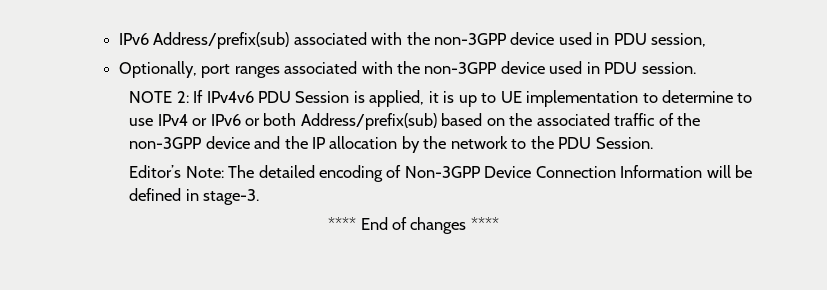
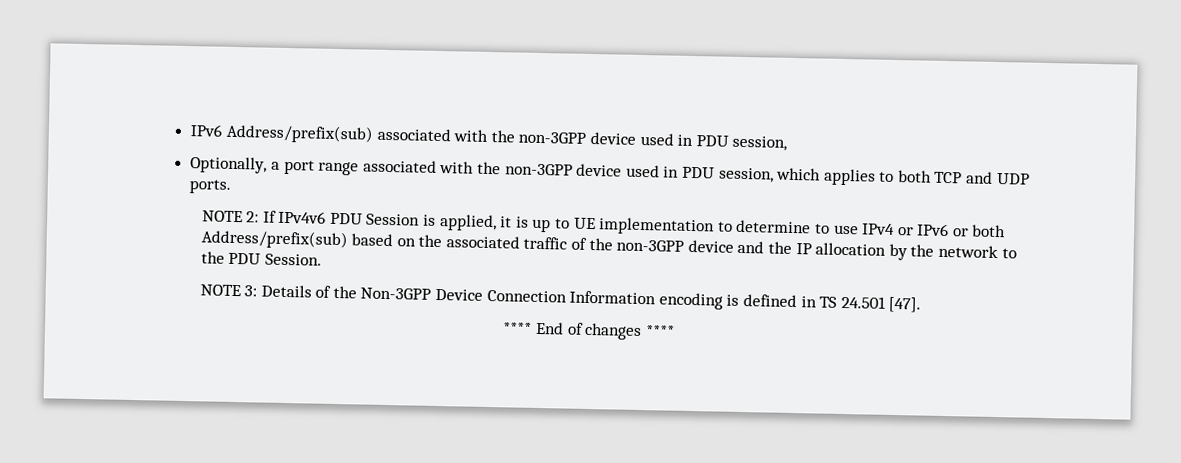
[201,61,696,78] port ranges associated with the non-3GPP device used in PDU session. -> [271,159,1030,186] [189,179,232,194] a port range associated with the non-3GPP device used in PDU session, which applies to both TCP and UDP ports.
[129,165,753,182] [129,188,260,205] Editor’s Note: The detailed encoding of Non-3GPP Device Connection Information will be defined in stage-3. -> [199,284,922,313] NOTE 3: Details of the Non-3GPP Device Connection Information encoding is defined in TS 24.501 [47].

